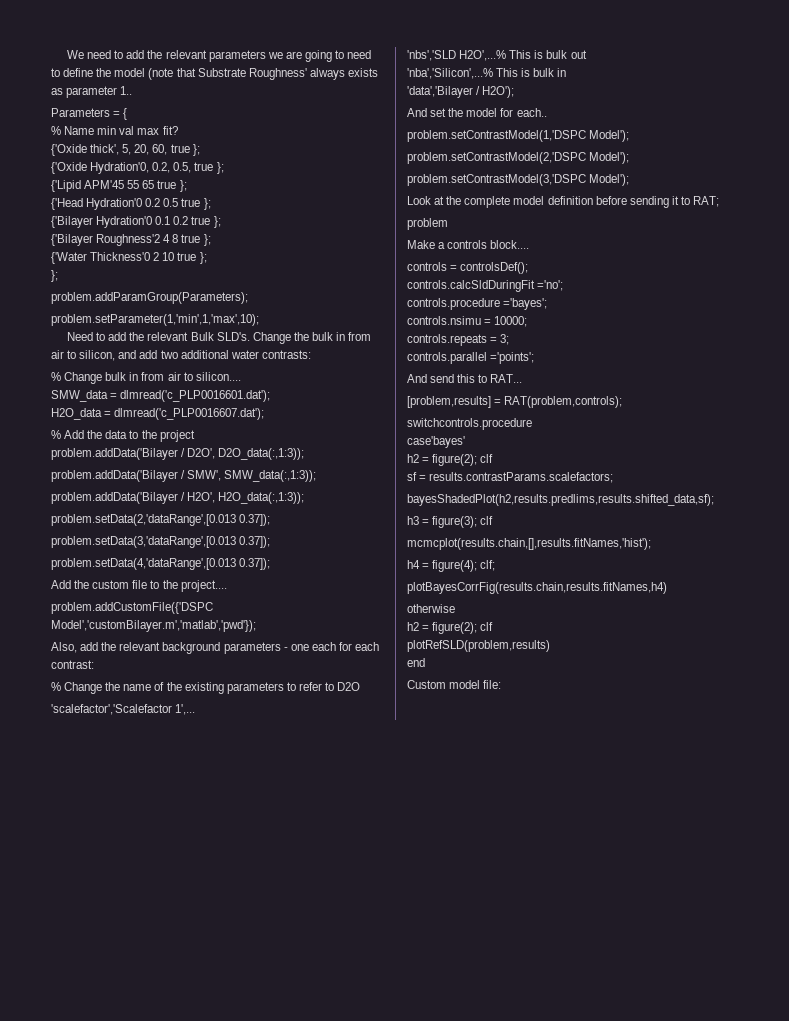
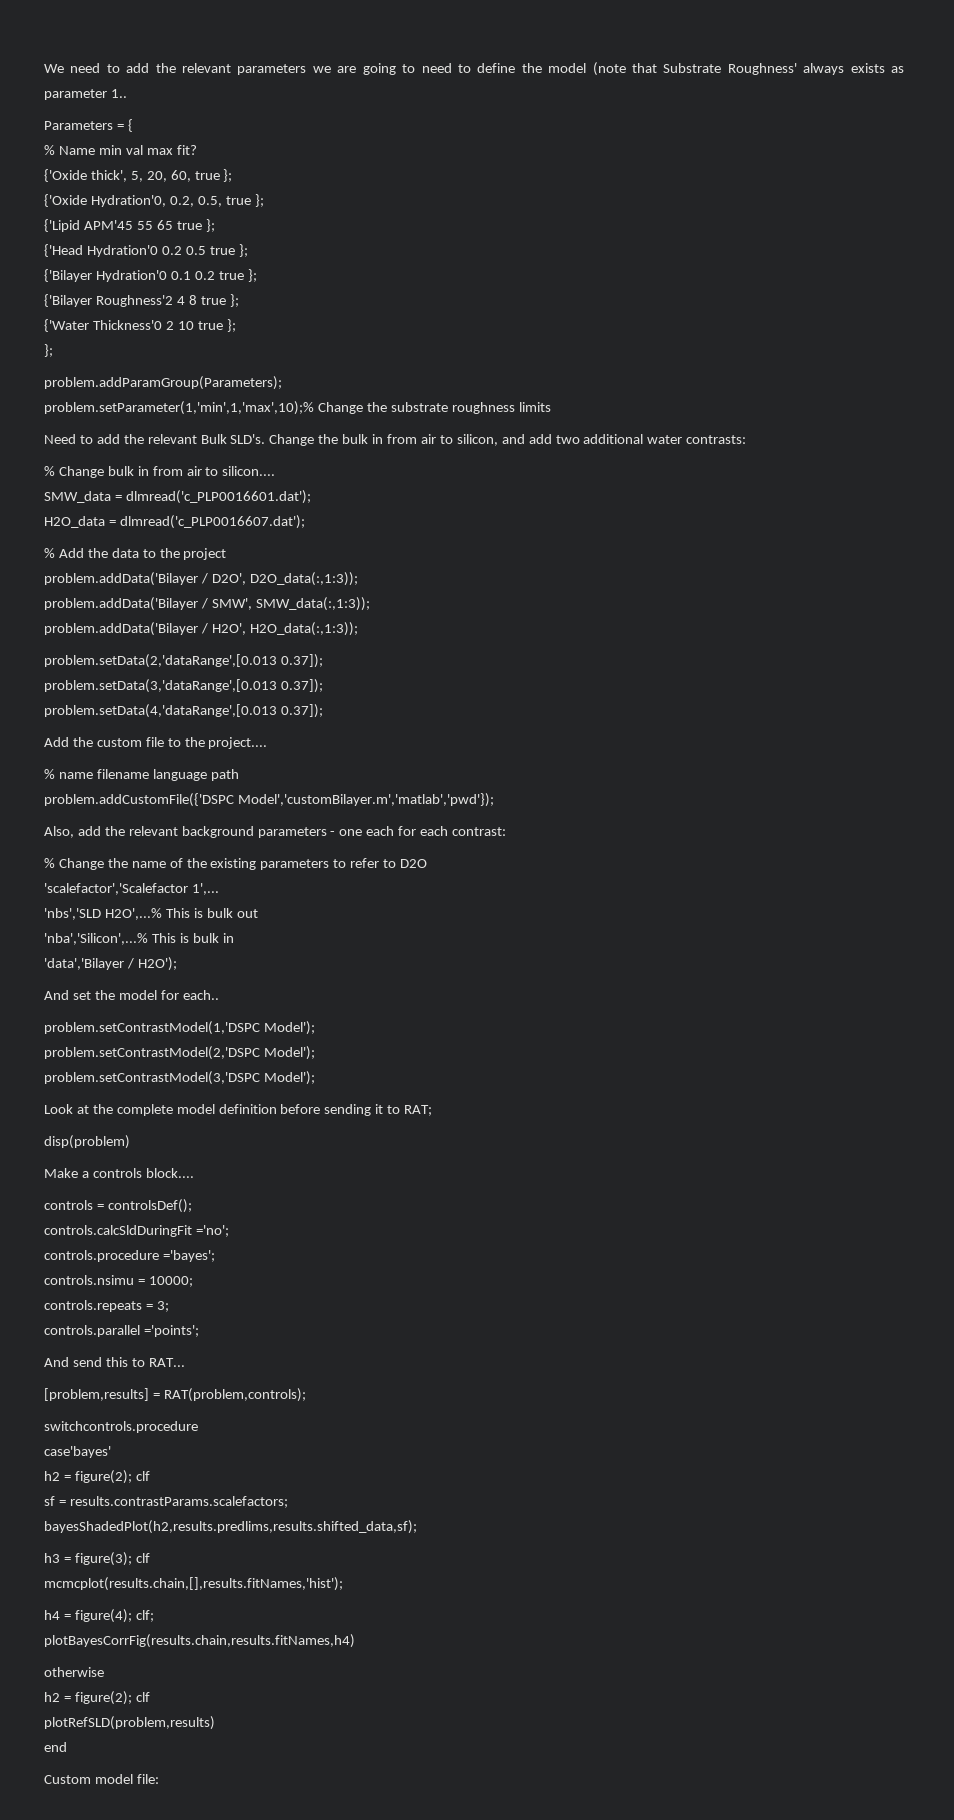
[51,314,259,326] problem.setParameter(1,'min',1,'max',10); -> [44,401,551,415] problem.setParameter(1,'min',1,'max',10);% Change the substrate roughness limits
(227, 586) none -> [44,769,239,781] // % name filename language path
[407,218,448,230] problem -> [44,1135,130,1149] disp(problem)

